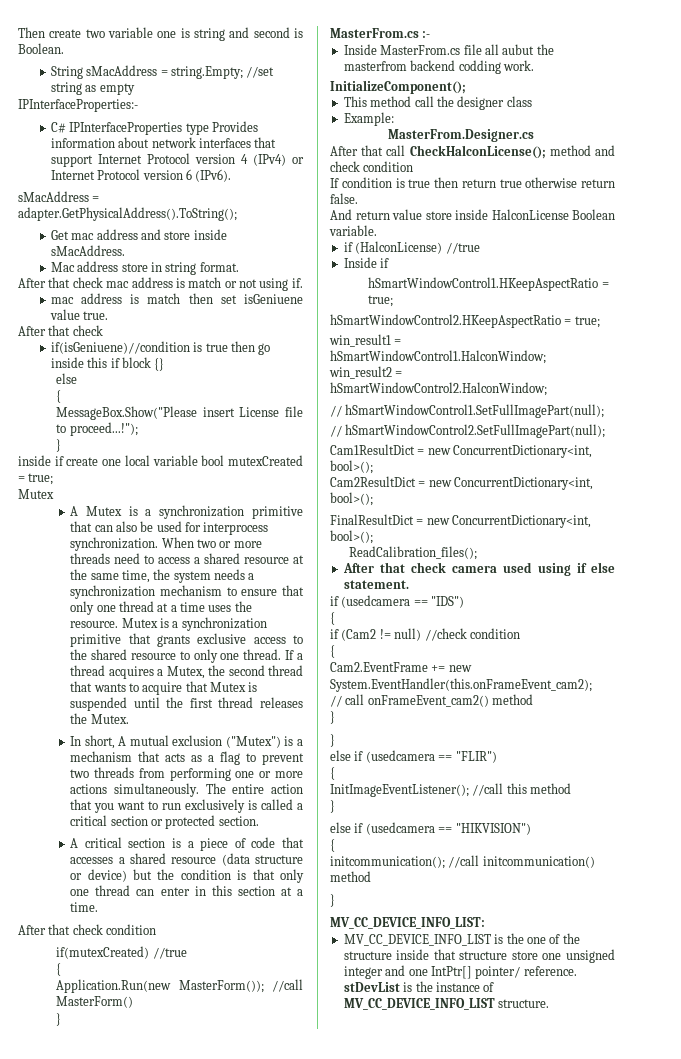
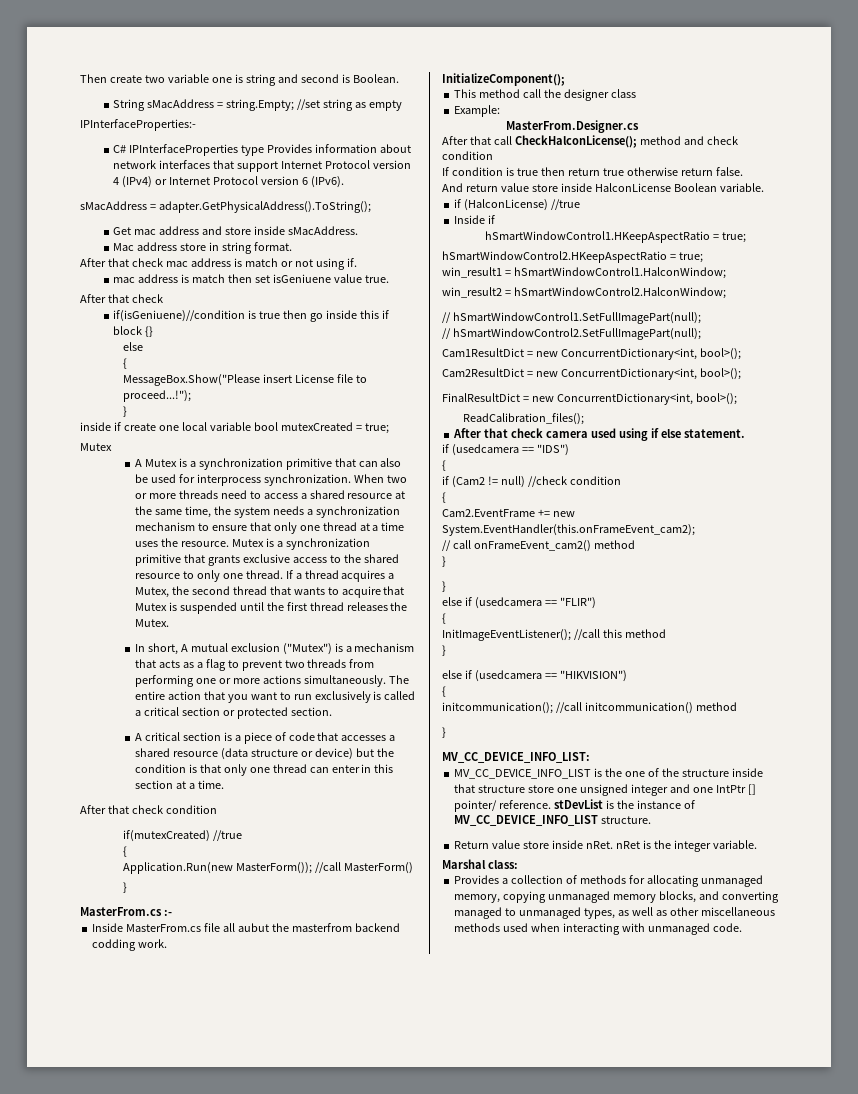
[430,966,472,979] IntPtr[] -> [715,784,756,795] IntPtr []
(550, 1003) none -> [454,840,757,852] [442,859,518,869] [454,875,763,887] [454,891,779,903] [454,907,775,919] [454,923,742,935] // Return value store inside nRet. nRet is the integer variable. // Marshal class: // Provides a collection of methods for allocating unmanaged memory, copying unmanaged memory blocks, and converting managed to unmanaged types, as well as other miscellaneous methods used when interacting with unmanaged code.

